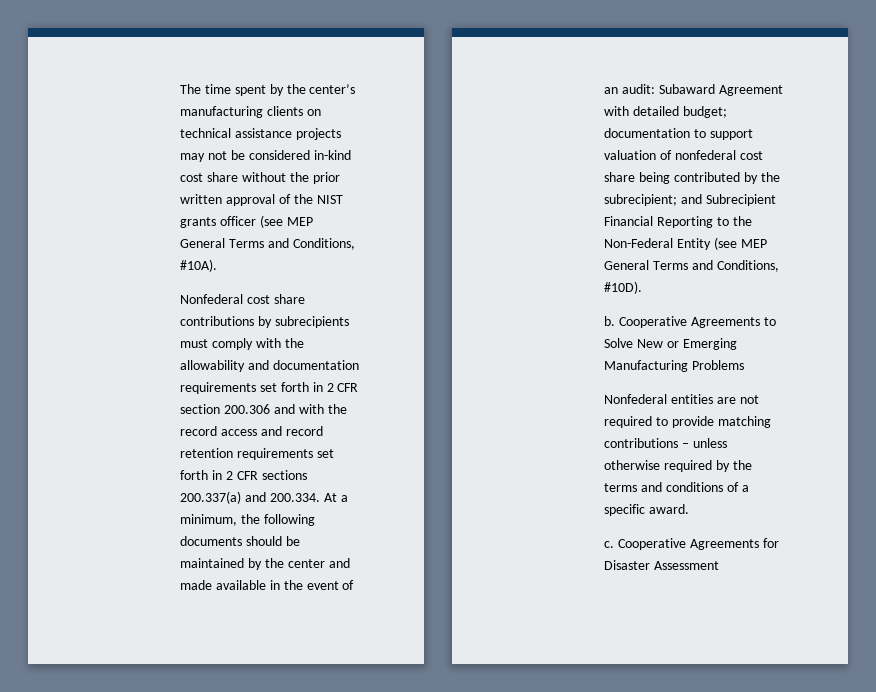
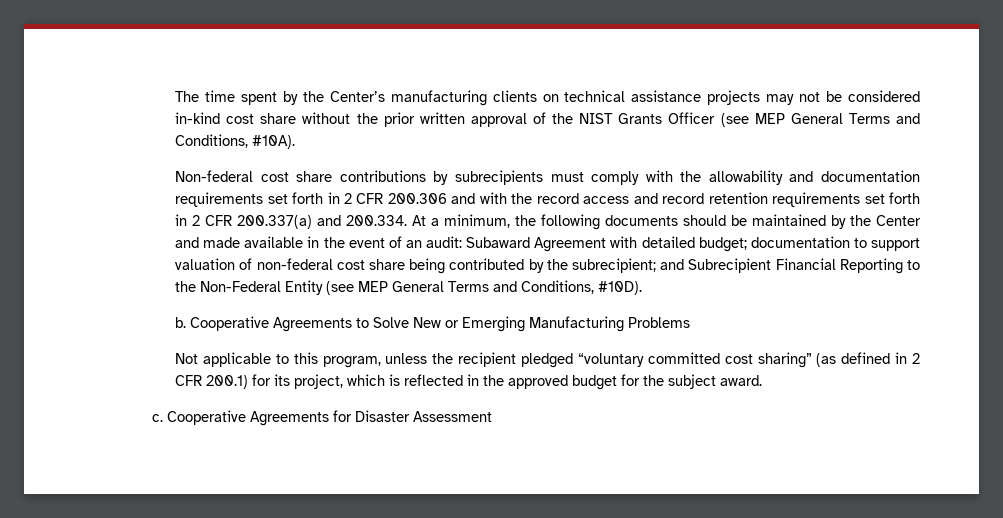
[309,84,356,94] center’s -> [329,91,385,102] Center’s
[180,216,257,228] grants officer -> [618,112,716,124] Grants Officer
[180,294,244,304] Nonfederal -> [175,170,254,182] Non-federal
[180,404,221,414] section -> (384, 198) none
[261,470,307,480] sections -> (233, 220) none
[287,559,325,568] center -> [876,215,922,226] Center
[674,150,736,160] nonfederal -> [256,258,333,270] non-federal
[604,394,759,404] [604,416,771,428] [604,438,727,448] [604,460,752,472] [604,482,749,492] [604,504,646,516] Nonfederal entities are not required to provide matching contributions – unless otherwise required by the terms and conditions of a specific -> [175,352,921,368] [175,374,717,390] Not applicable to this program, unless the recipient pledged “voluntary committed cost sharing” (as defined in 2 CFR 200.1) for its project, which is reflected in the approved budget for the subject

